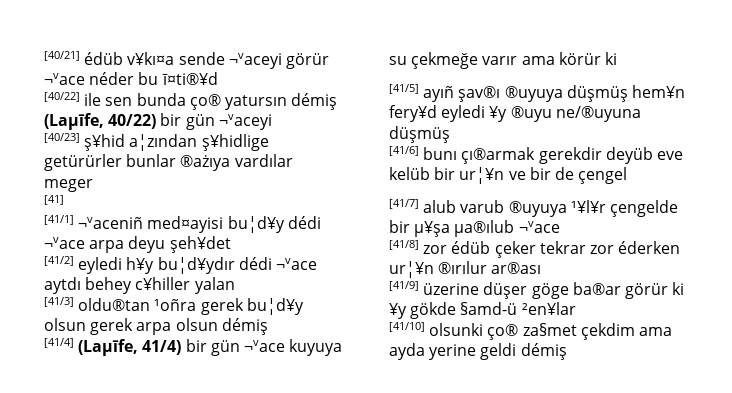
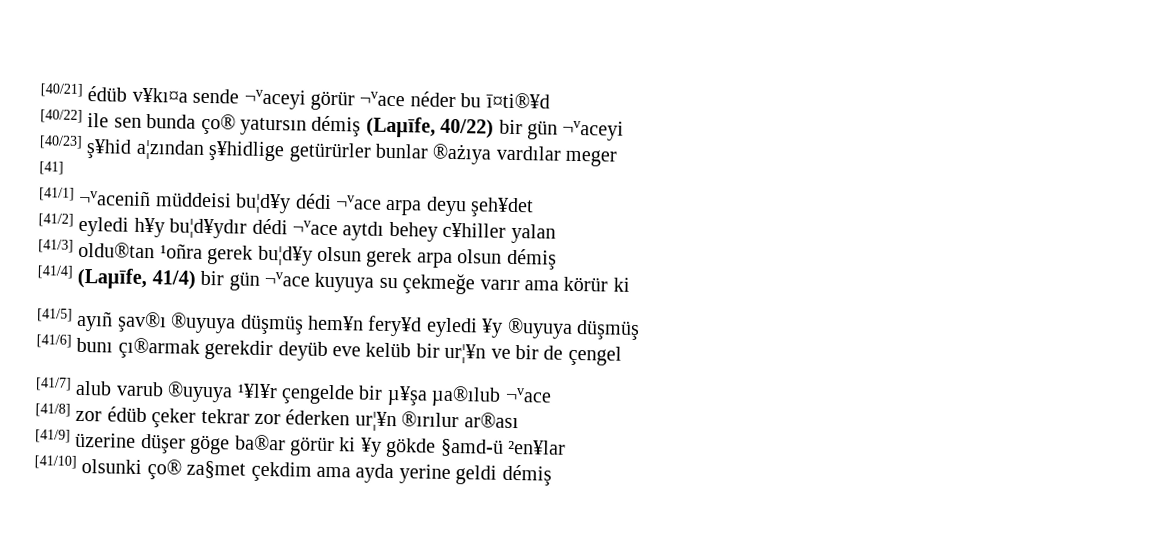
[147,216,224,233] med¤ayisi -> [154,192,232,208] müddeisi
[510,106,641,122] ®uyu ne/®uyuna -> [506,317,573,339] ®uyuya

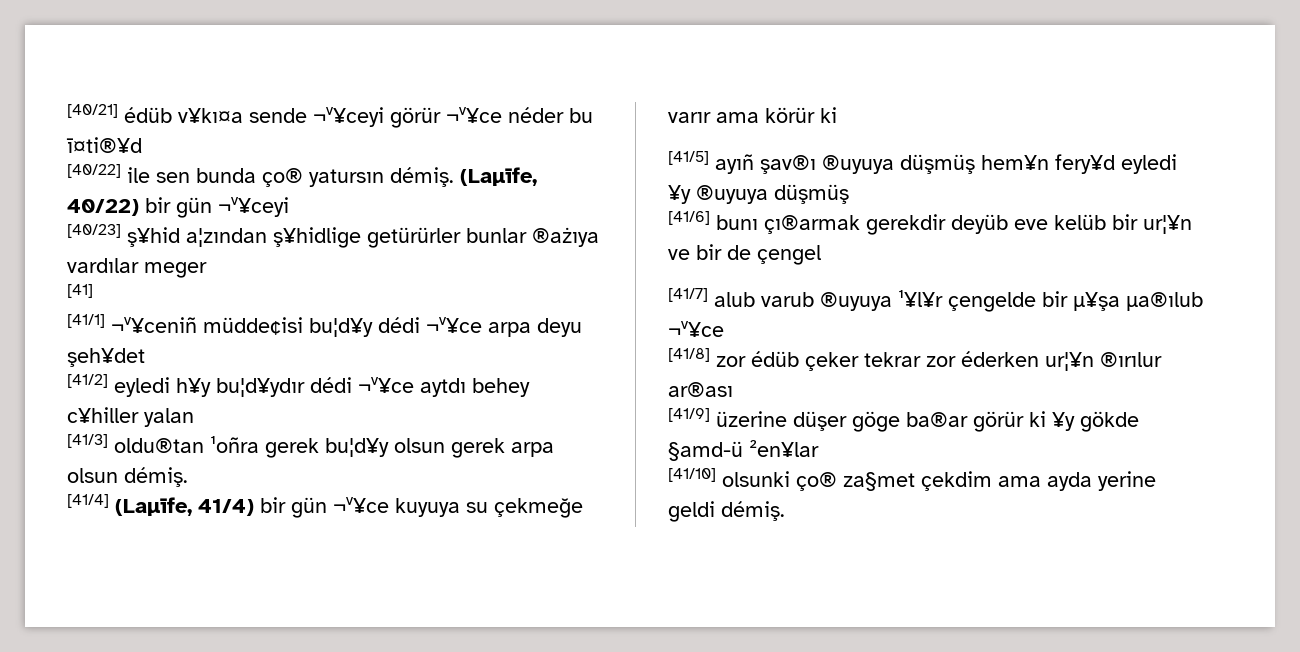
[243,89,406,111] ¬vaceyi görür ¬vace -> [313,107,502,128] ¬v¥ceyi görür ¬v¥ce
[311,115,362,137] démiş -> [390,167,454,187] démiş.
[562,120,625,141] ¬vaceyi -> [218,197,289,217] ¬v¥ceyi
[78,189,232,208] ¬vaceniñ müddeisi -> [111,317,303,335] ¬v¥ceniñ müdde¢isi
[335,195,382,210] ¬vace -> [426,317,482,333] ¬v¥ce
[292,220,338,236] ¬vace -> [358,377,414,393] ¬v¥ce
[506,248,557,270] démiş -> [124,467,188,487] démiş.
[264,271,310,287] ¬vace -> [333,497,389,513] ¬v¥ce
[504,387,552,403] ¬vace -> [668,321,724,337] ¬v¥ce
[501,464,552,486] démiş -> [721,501,785,521] démiş.

